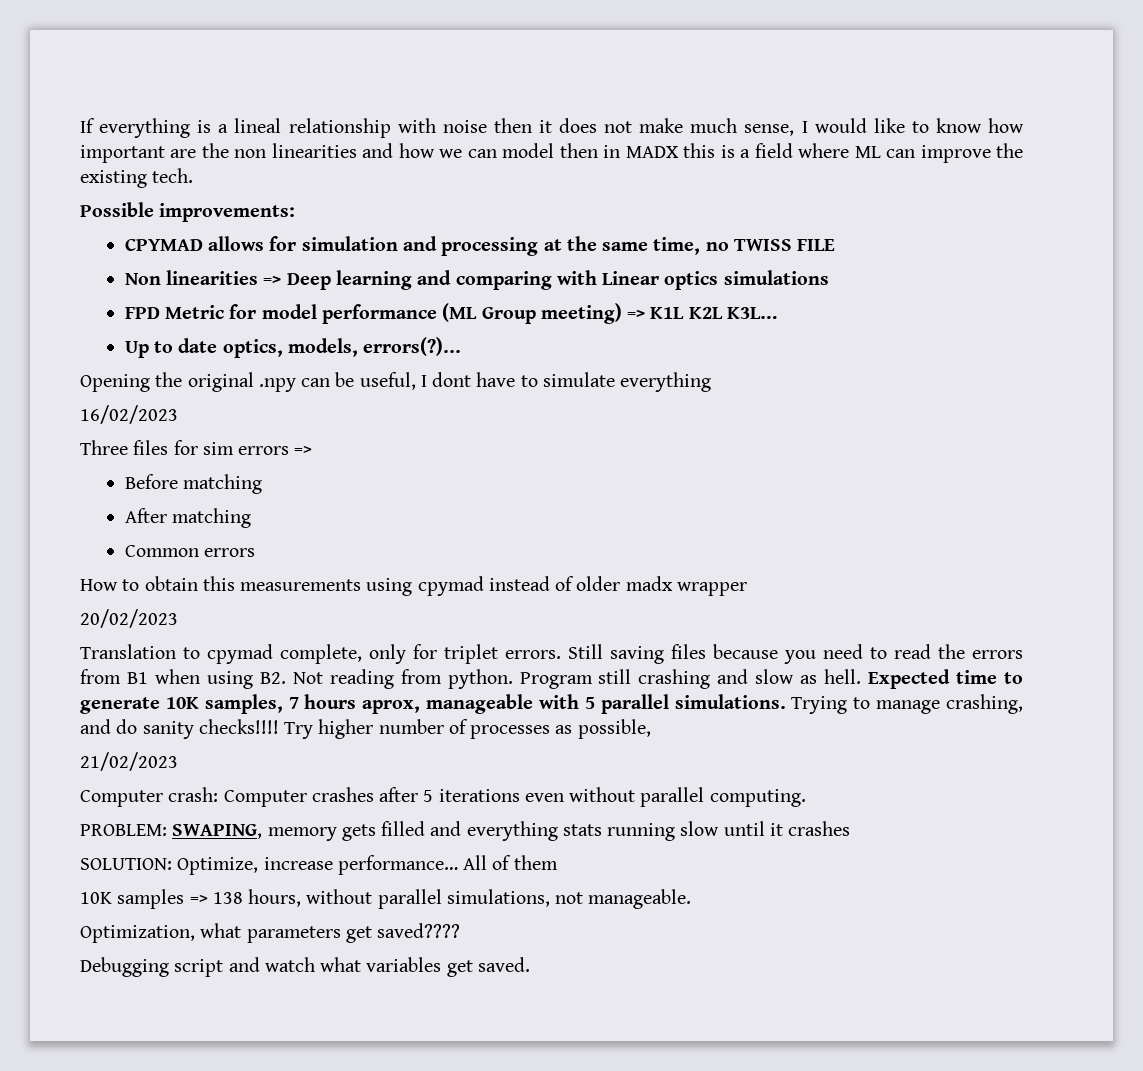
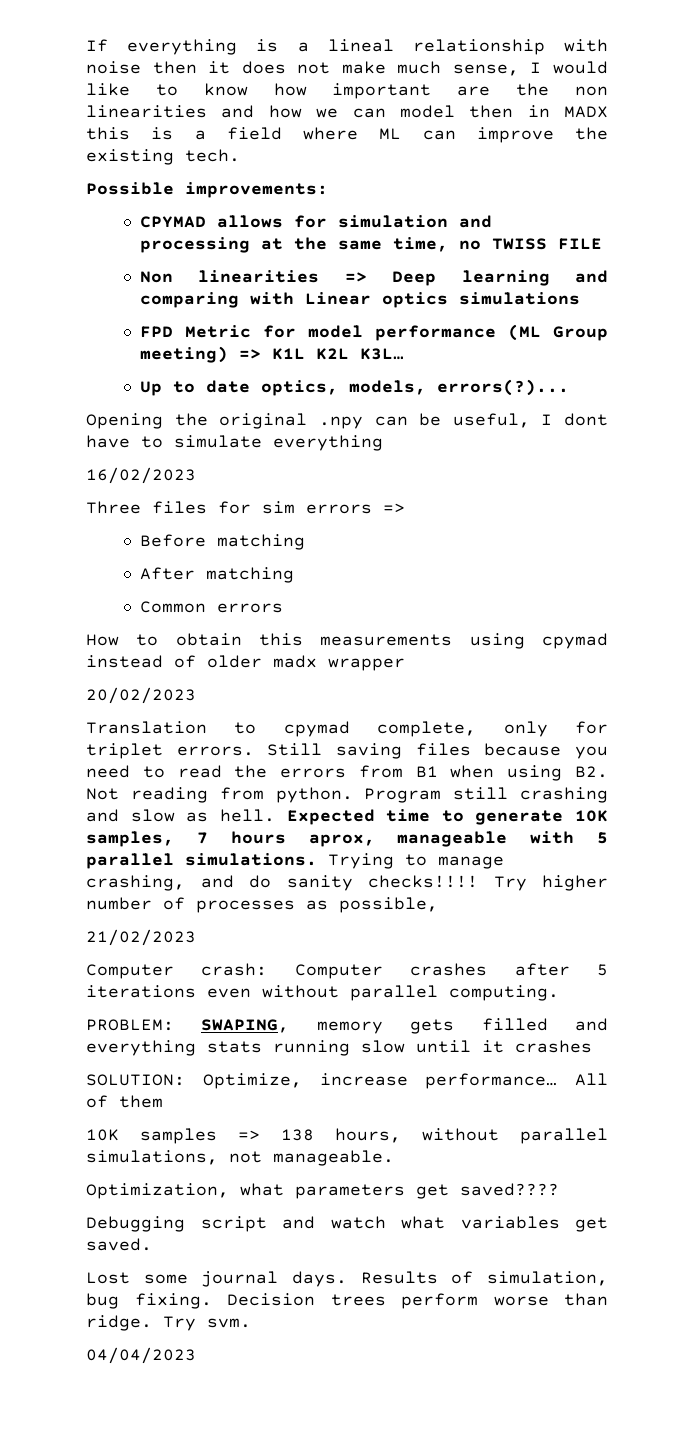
(530, 964) none -> [86,1271,608,1287] [86,1293,608,1309] [86,1315,251,1331] [86,1347,196,1364] // Lost some journal days. Results of simulation, bug fixing. Decision trees perform worse than ridge. Try svm. // 04/04/2023

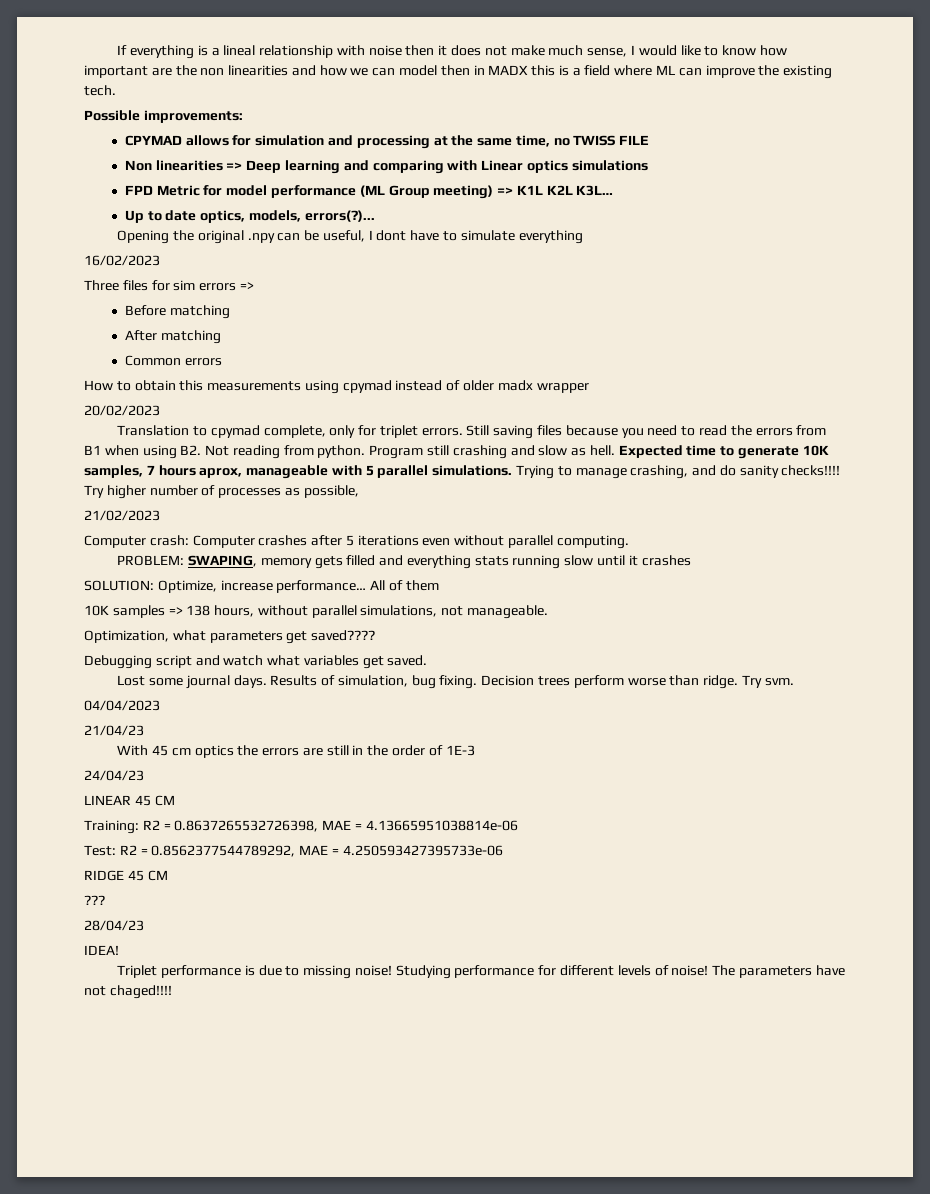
(196, 1355) none -> [84,725,144,736] [117,745,475,758] [84,770,144,781] [84,795,175,806] [84,820,518,834] [84,845,503,857] [84,870,168,881] [84,895,105,905] [84,920,144,931] [84,945,119,955] [117,965,845,979] [84,985,172,999] // 21/04/23 // With 45 cm optics the errors are still in the order of 1E-3 // 24/04/23 // LINEAR 45 CM // Training: R2 = 0.8637265532726398, MAE = 4.13665951038814e-06 // Test: R2 = 0.8562377544789292, MAE = 4.250593427395733e-06 // RIDGE 45 CM // ??? // 28/04/23 // IDEA! // Triplet performance is due to missing noise! Studying performance for different levels of noise! The parameters have not chaged!!!!

